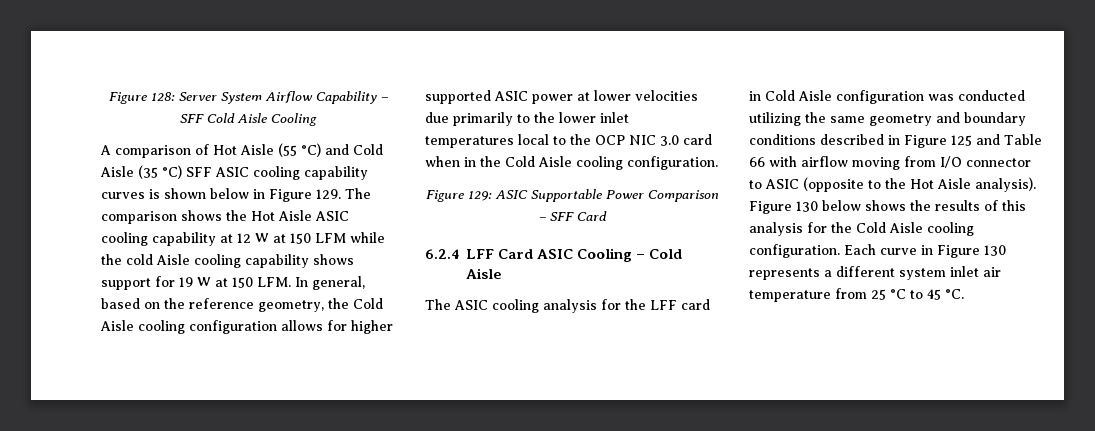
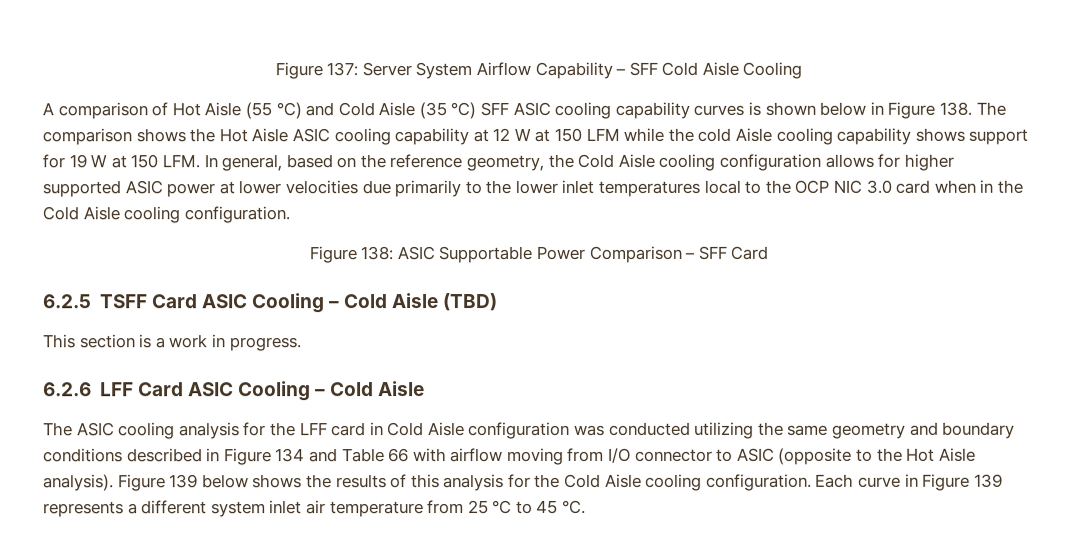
[108,92,175,104] Figure 128: -> [274,62,359,80] Figure 137:
[316,189,341,199] 129. -> [938,101,972,116] 138.
[467,191,492,201] 129: -> [360,246,394,261] 138:
[425,249,459,259] 6.2.4 -> [43,293,499,314] [43,334,302,352] [43,382,92,397] 6.2.5 TSFF Card ASIC Cooling – Cold Aisle (TBD) // This section is a work in progress. // 6.2.6
[951,135,972,146] 125 -> [275,448,306,463] 134
[796,201,818,212] 130 -> [169,474,199,489] 139
[984,245,1006,256] 130 -> [973,473,1003,488] 139

